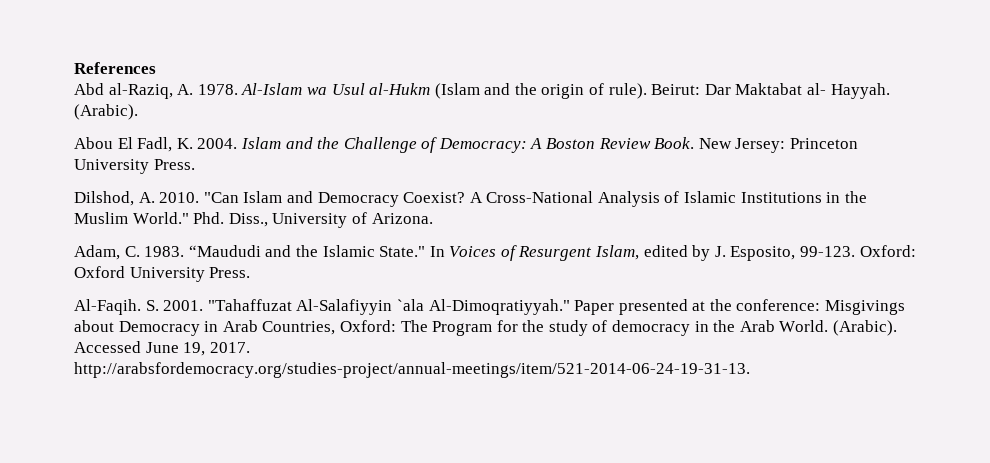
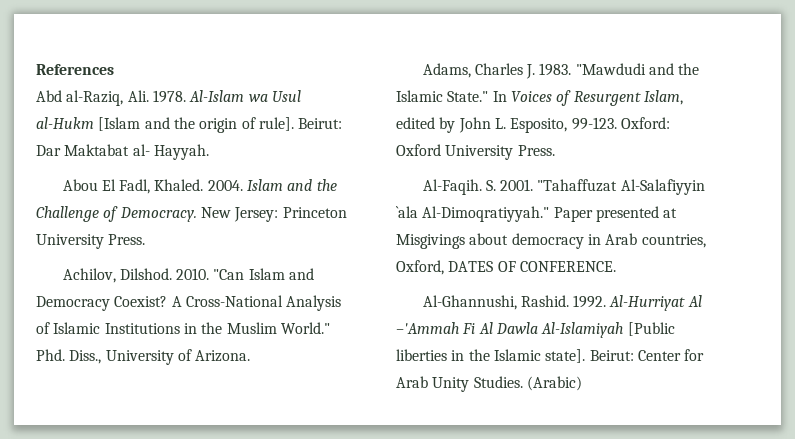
[177,84,194,95] A. -> [127,90,149,102] Ali.
[434,83,480,99] (Islam -> [98,117,141,131] [Islam
[608,83,647,99] rule). -> [258,117,294,131] rule].
[74,104,138,120] (Arabic). -> (209, 152) none
[176,138,193,149] K. -> [154,179,204,191] Khaled.
[438,137,695,153] Democracy: A Boston Review Book. -> [119,207,197,222] Democracy.
[74,191,155,206] Dilshod, A. -> [62,268,172,283] Achilov, Dilshod.
[74,245,261,260] Adam, C. 1983. “Maududi -> [422,63,646,79] Adams, Charles J. 1983. "Mawdudi
[714,246,726,257] J. -> [458,117,506,133] John L.
[709,299,821,311] the conference: -> (678, 213) none
[118,321,200,336] Democracy -> [511,233,584,249] democracy
[262,320,898,336] [74,341,250,356] [74,362,750,378] Countries, Oxford: The Program for the study of democracy in the Arab World. (Arabic). Accessed June 19, 2017. http://arabsfordemocracy.org/studies-project/annual-meetings/item/521-2014-06-24-19-31-13. -> [641,234,706,248] [396,260,616,275] [422,295,702,311] [396,322,675,338] [396,349,705,363] [396,376,582,392] countries, Oxford, DATES OF CONFERENCE. // Al-Ghannushi, Rashid. 1992. Al-Hurriyat Al –'Ammah Fi Al Dawla Al-Islamiyah [Public liberties in the Islamic state]. Beirut: Center for Arab Unity Studies. (Arabic)

